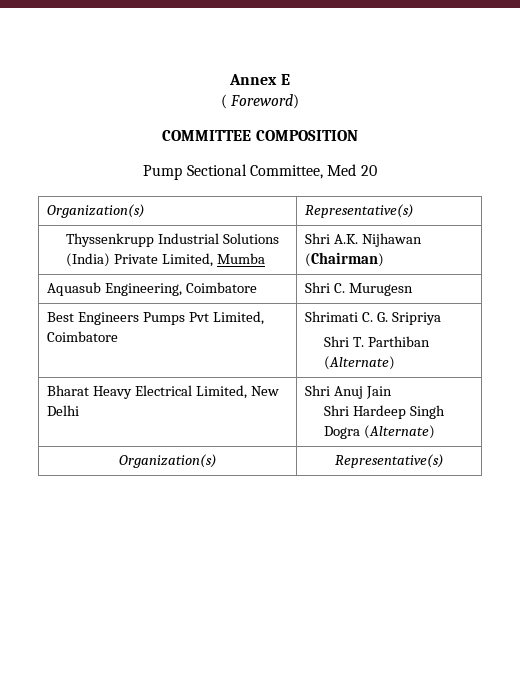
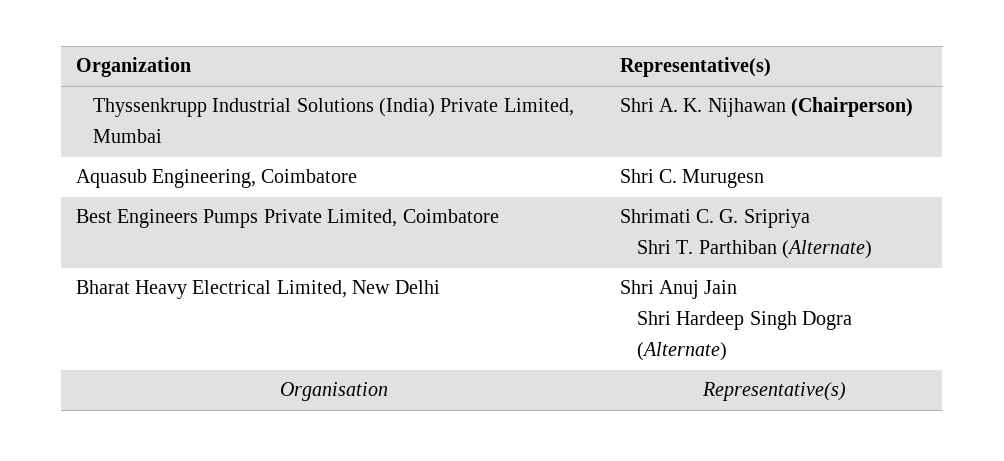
[229,74,290,85] [220,94,300,109] [162,130,358,141] [143,164,377,180] [47,204,146,218] Annex E // ( Foreword) // COMMITTEE COMPOSITION // Pump Sectional Committee, Med 20 // Organization(s) -> [75,57,191,77] Organization
[217,253,266,264] [305,233,423,247] [305,252,385,267] Mumba | Shri A.K. Nijhawan (Chairman) -> [92,129,162,143] [619,97,914,117] Mumbai | Shri A. K. Nijhawan (Chairperson)
[188,312,209,322] Pvt -> [263,209,322,223] Private
[118,454,217,468] Organization(s) -> [279,382,388,401] Organisation

